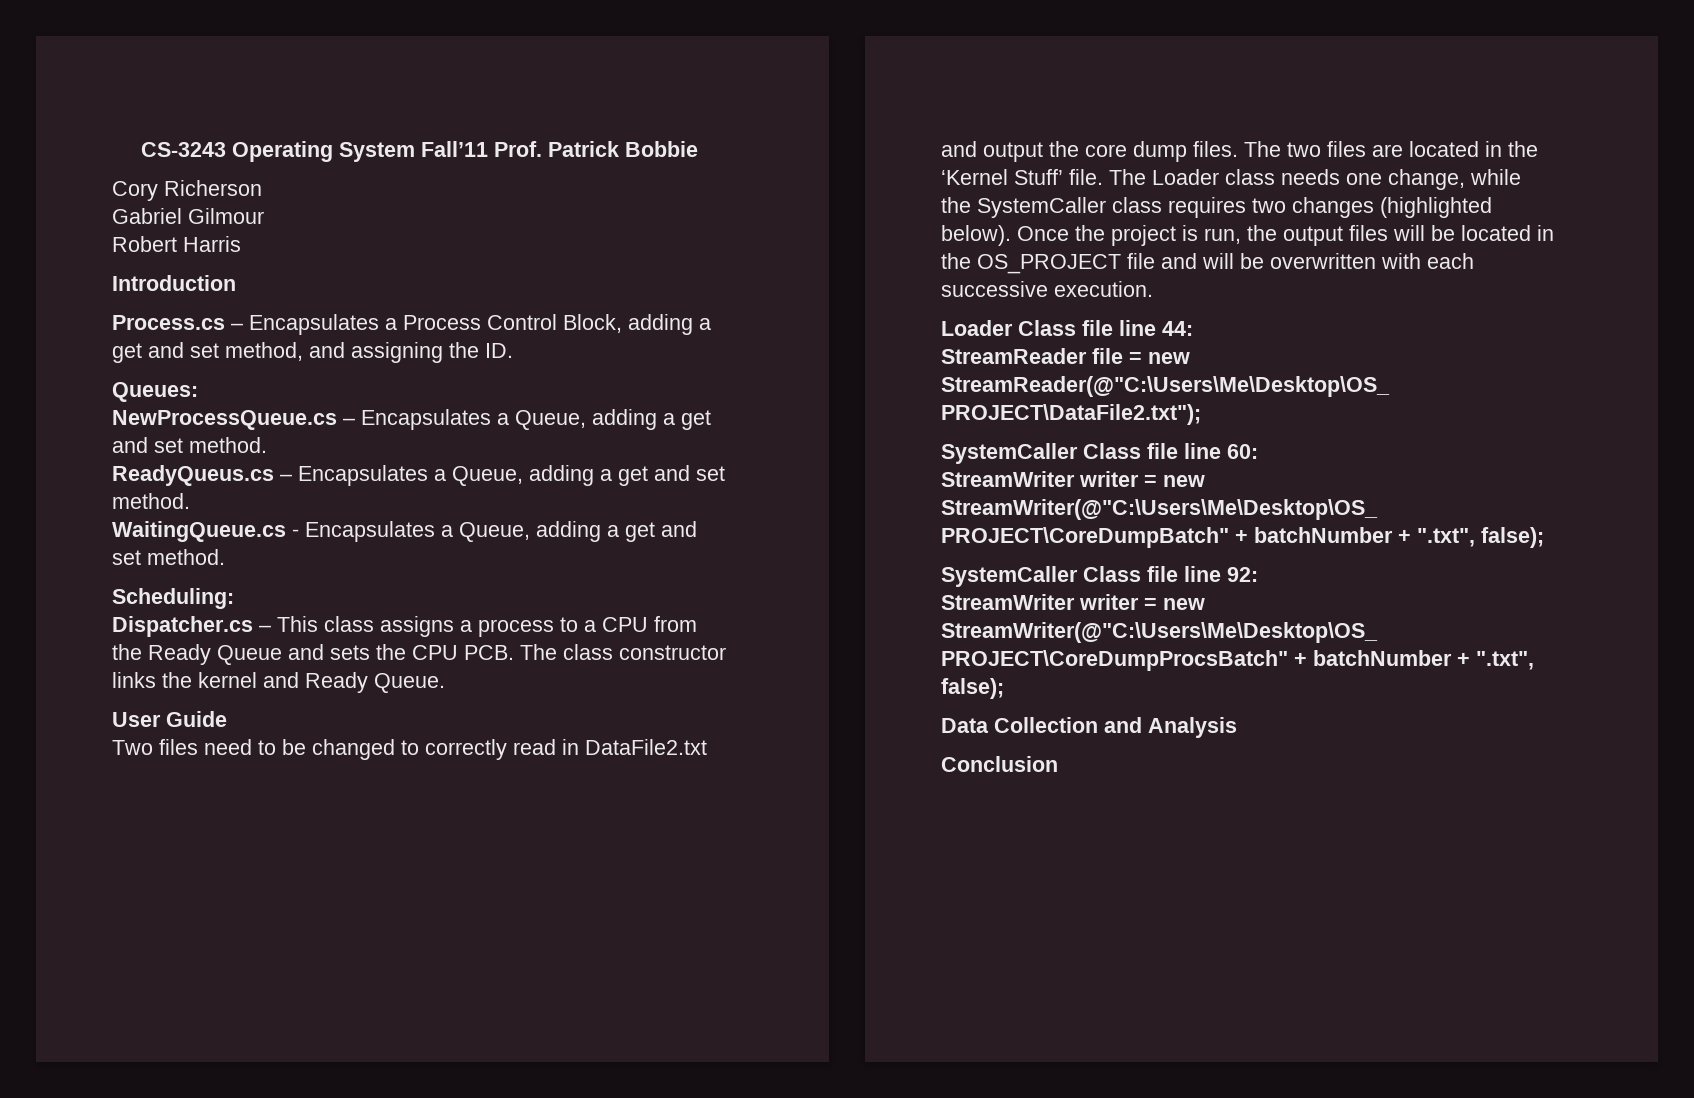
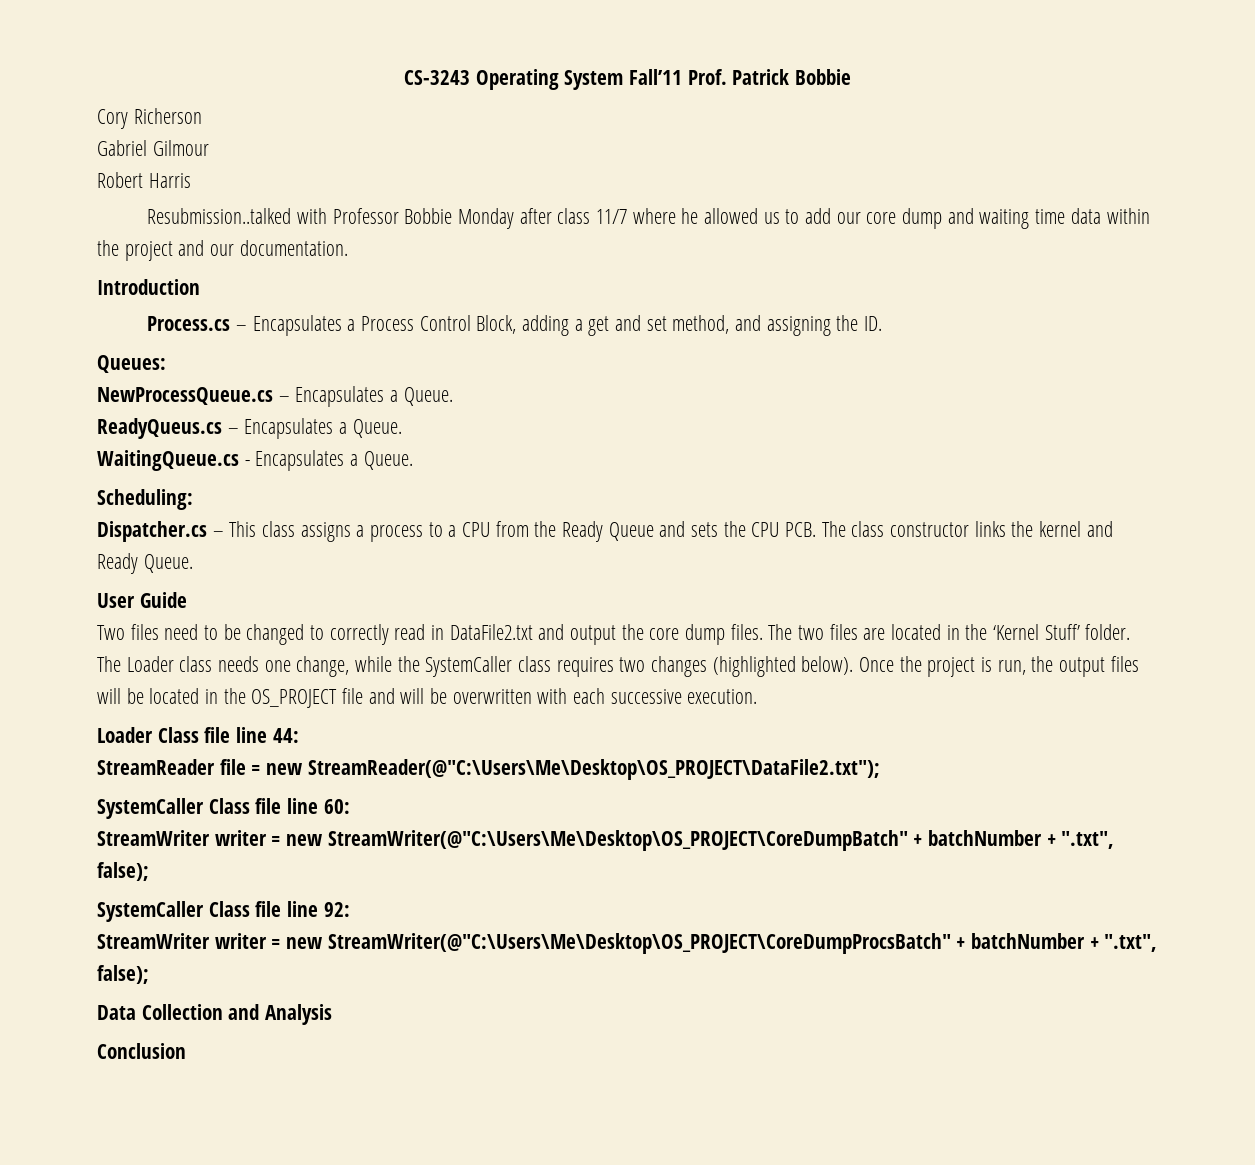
(241, 244) none -> [147,208,1150,229] [97,240,348,261] // Resubmission..talked with Professor Bobbie Monday after class 11/7 where he allowed us to add our core dump and waiting time data within the project and our documentation.
[515,409,711,430] [112,437,267,453] [112,465,725,486] [112,493,190,509] [112,521,697,542] [112,549,225,565] Queue, adding a get and set method. // ReadyQueus.cs – Encapsulates a Queue, adding a get and set method. // WaitingQueue.cs - Encapsulates a Queue, adding a get and set method. -> [403,387,453,406] [97,418,402,439] [97,450,413,471] Queue. // ReadyQueus.cs – Encapsulates a Queue. // WaitingQueue.cs - Encapsulates a Queue.
[1069,169,1103,185] file. -> [1085,624,1131,640] folder.

